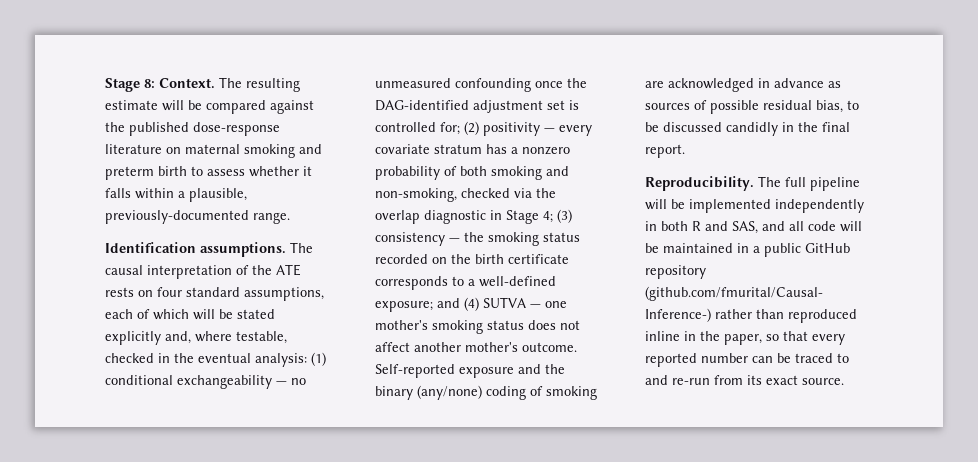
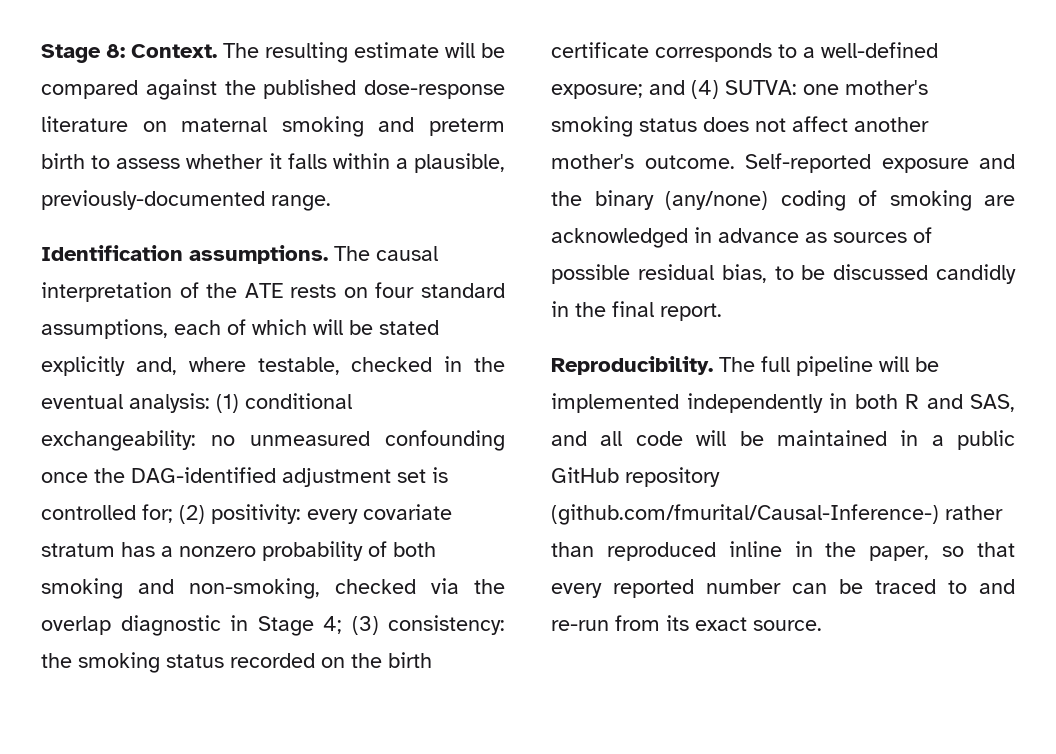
[177,375,287,389] exchangeability — -> [41,430,196,451] exchangeability:
[483,122,555,136] positivity — -> [211,504,301,524] positivity:
[375,232,460,246] consistency — -> [388,615,505,635] consistency:
[483,297,541,308] SUTVA — -> [725,80,797,95] SUTVA:

